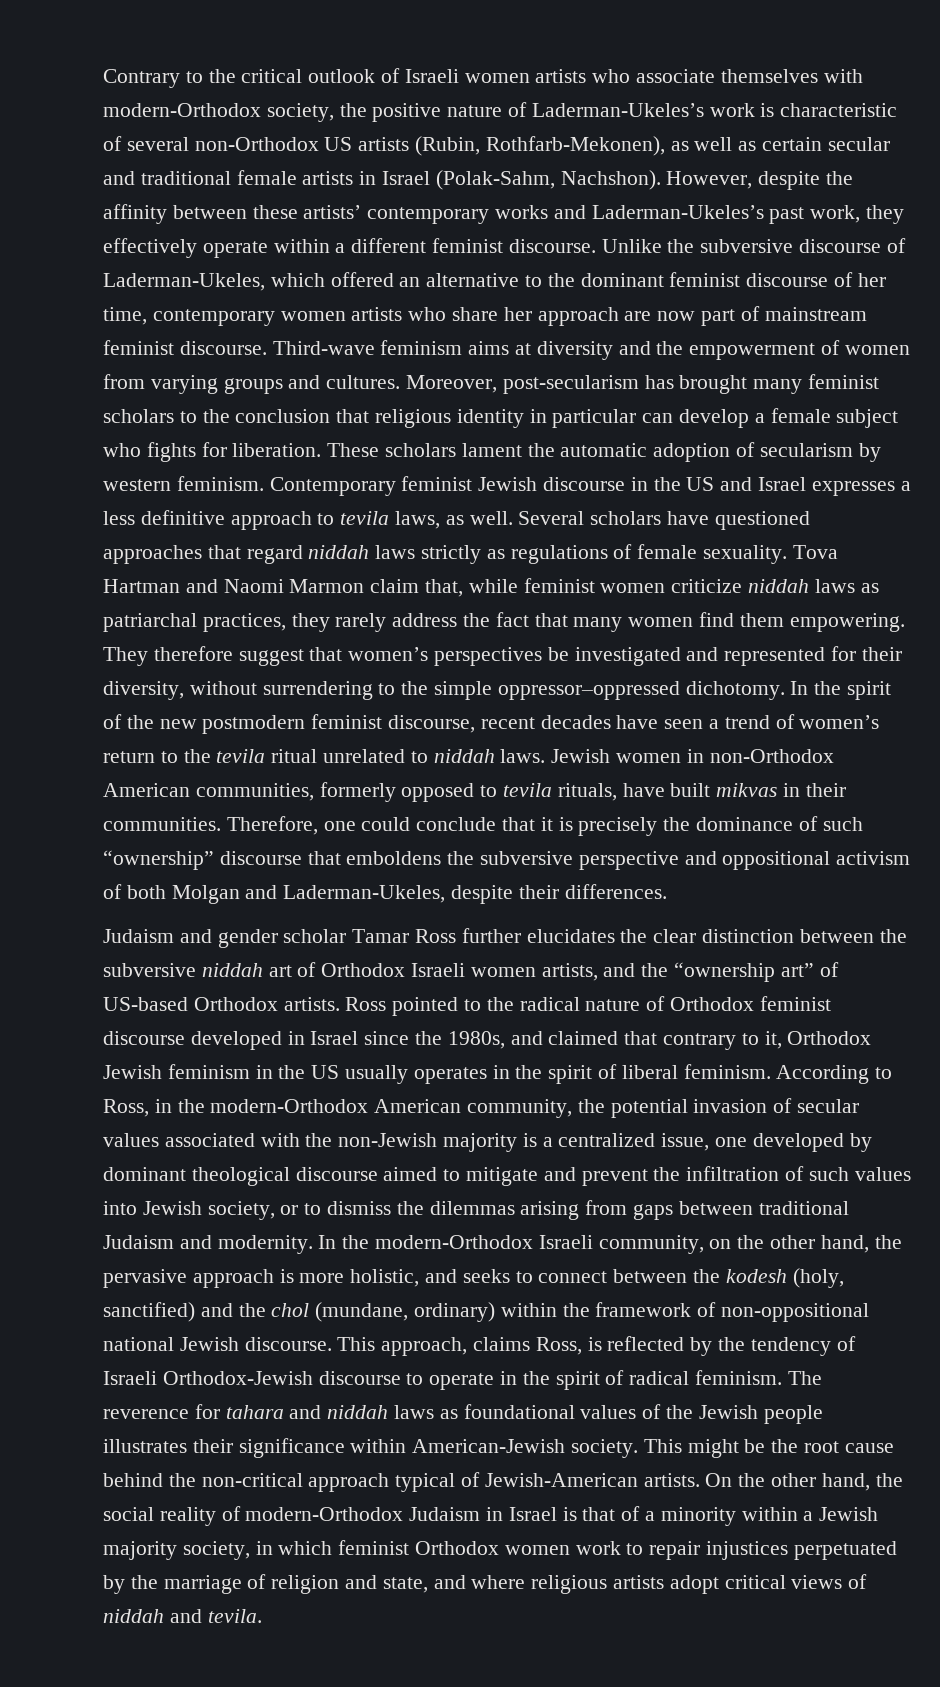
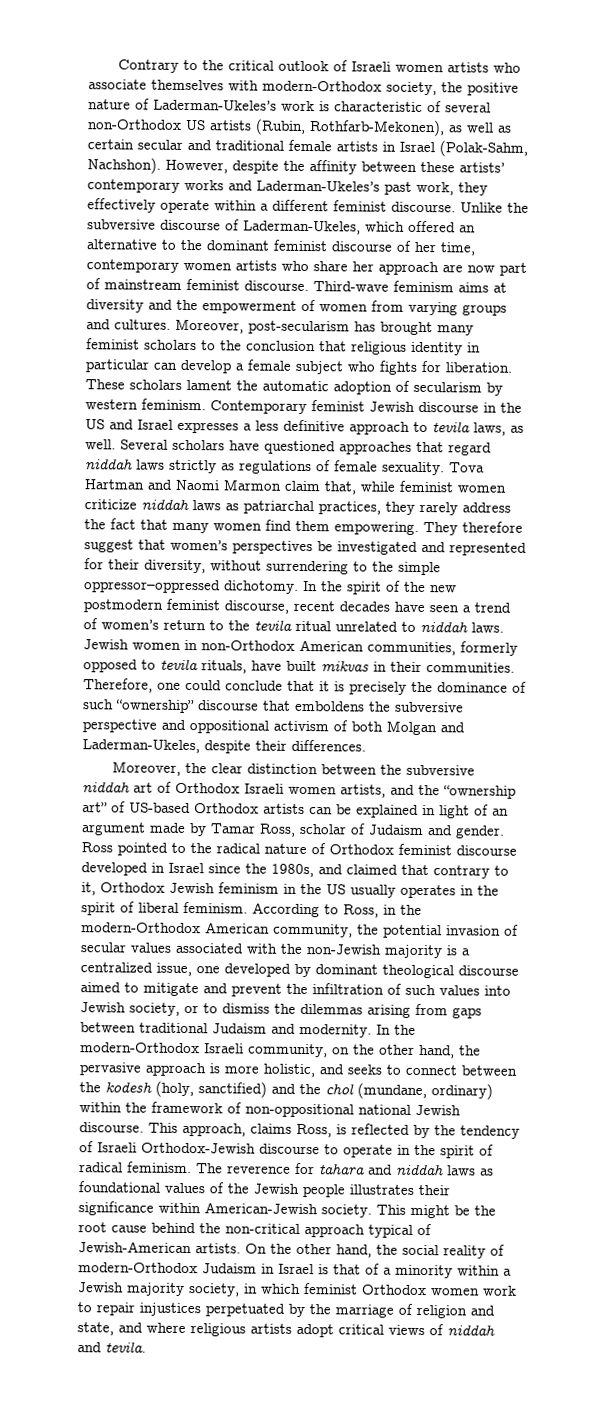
[103,928,615,948] Judaism and gender scholar Tamar Ross further elucidates -> [111,761,181,776] Moreover,
[283,997,340,1011] artists. -> [263,803,509,819] [81,822,505,839] artists can be explained in light of an argument made by Tamar Ross, scholar of Judaism and gender.

